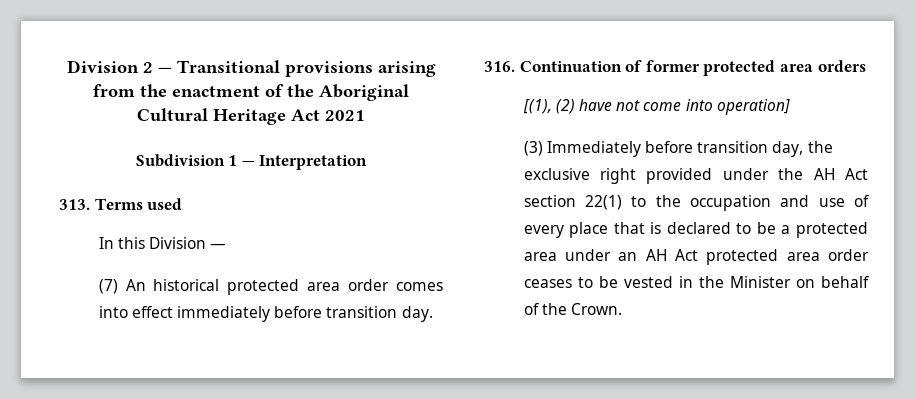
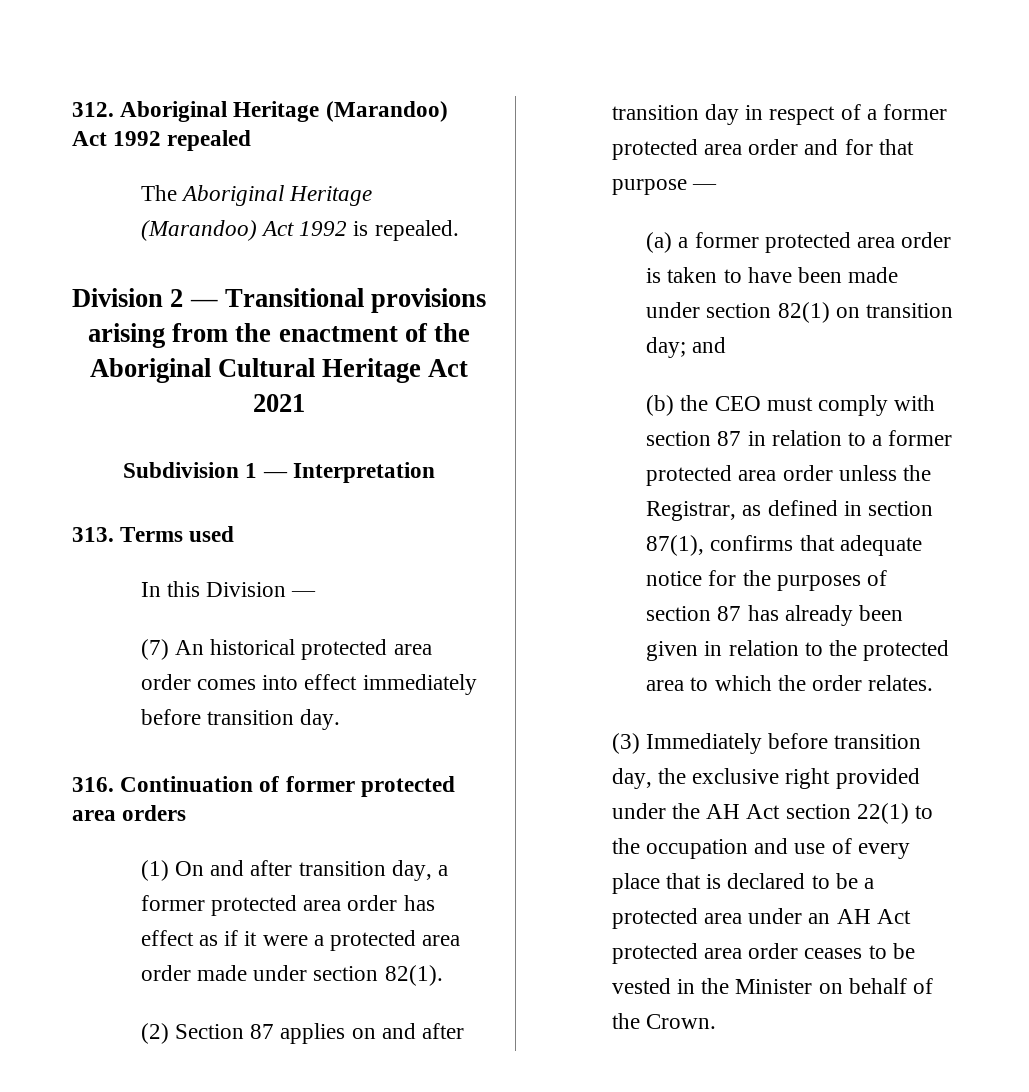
(66, 66) none -> [72,101,448,122] [72,130,252,151] [140,185,373,206] [140,220,459,241] 312. Aboriginal Heritage (Marandoo) Act 1992 repealed // The Aboriginal Heritage (Marandoo) Act 1992 is repealed. //
[522,99,790,115] [(1), (2) have not come into operation] -> [140,860,448,881] [140,895,435,916] [140,930,461,951] [140,965,443,986] [140,1023,464,1044] [611,104,947,125] [611,139,914,160] [611,179,717,195] [646,232,952,253] [646,267,899,283] [646,302,953,323] [646,337,727,358] [646,395,936,416] [646,430,953,446] [646,465,931,486] [646,500,933,521] [646,535,922,556] [646,570,887,591] [646,605,903,626] [646,640,950,661] [646,675,934,691] (1) On and after transition day, a former protected area order has effect as if it were a protected area order made under section 82(1). // (2) Section 87 applies on and after transition day in respect of a former protected area order and for that purpose — // (a) a former protected area order is taken to have been made under section 82(1) on transition day; and // (b) the CEO must comply with section 87 in relation to a former protected area order unless the Registrar, as defined in section 87(1), confirms that adequate notice for the purposes of section 87 has already been given in relation to the protected area to which the order relates.

